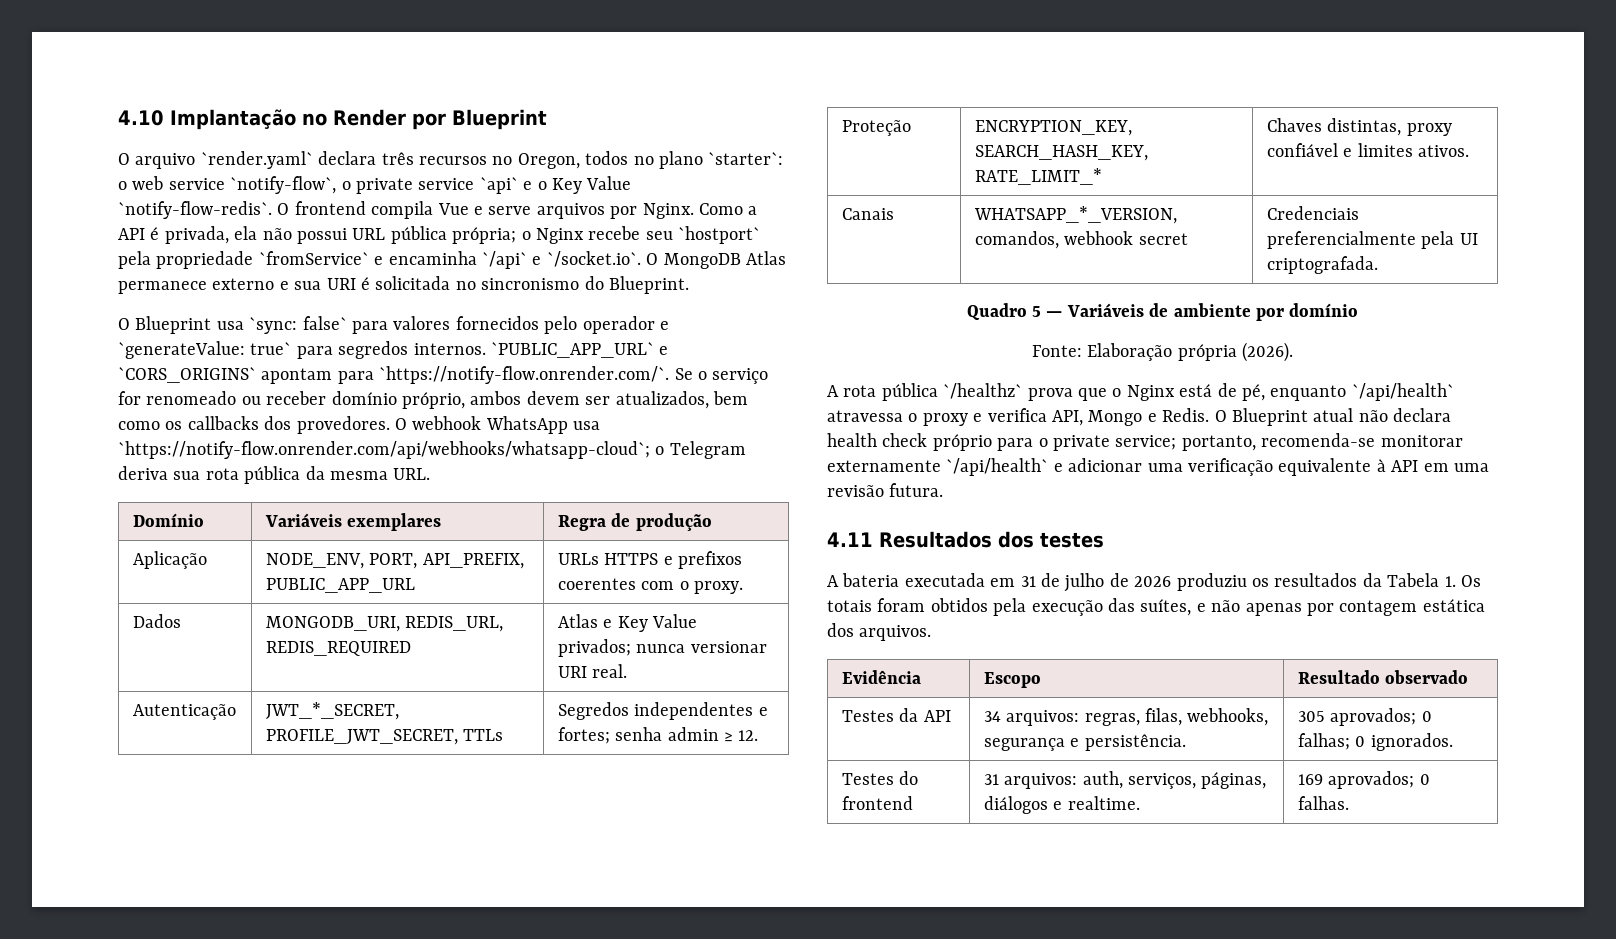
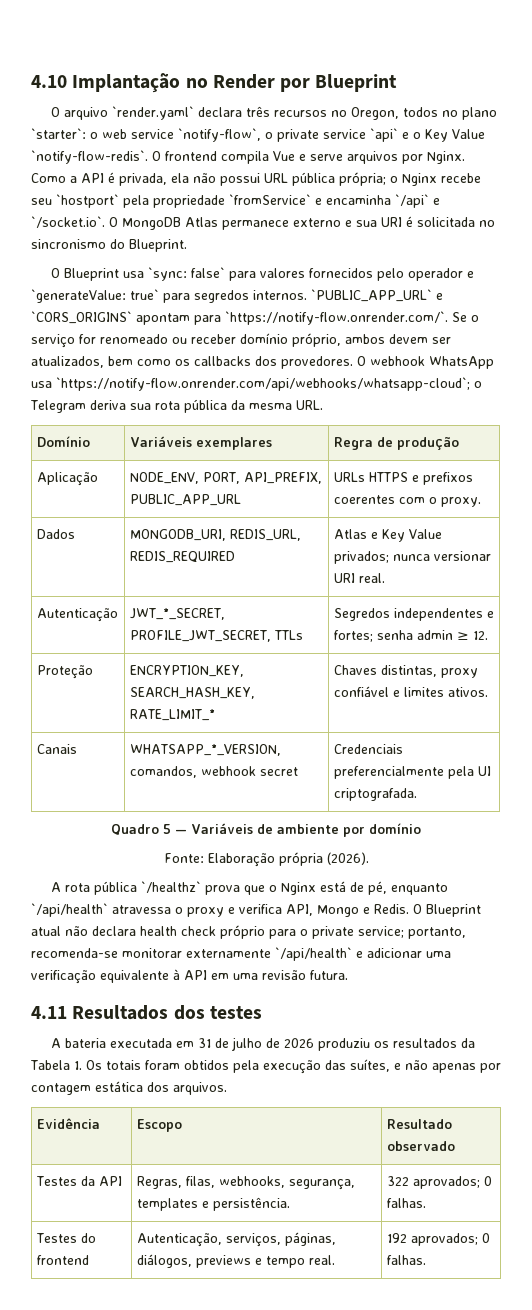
[983,708,1269,726] [983,738,1065,751] 34 arquivos: regras, filas, webhooks, segurança -> [136,1176,355,1190] [136,1198,198,1211] Regras, filas, webhooks, segurança, templates
[1297,708,1432,726] [1297,733,1453,751] 305 aprovados; 0 falhas; 0 ignorados. -> [386,1176,492,1189] [386,1198,426,1208] 322 aprovados; 0 falhas.
[983,771,1267,789] [983,796,1140,814] [1297,774,1323,785] 31 arquivos: auth, serviços, páginas, diálogos e realtime. | 169 -> [136,1232,336,1247] [136,1254,335,1268] [386,1233,407,1243] Autenticação, serviços, páginas, diálogos, previews e tempo real. | 192

